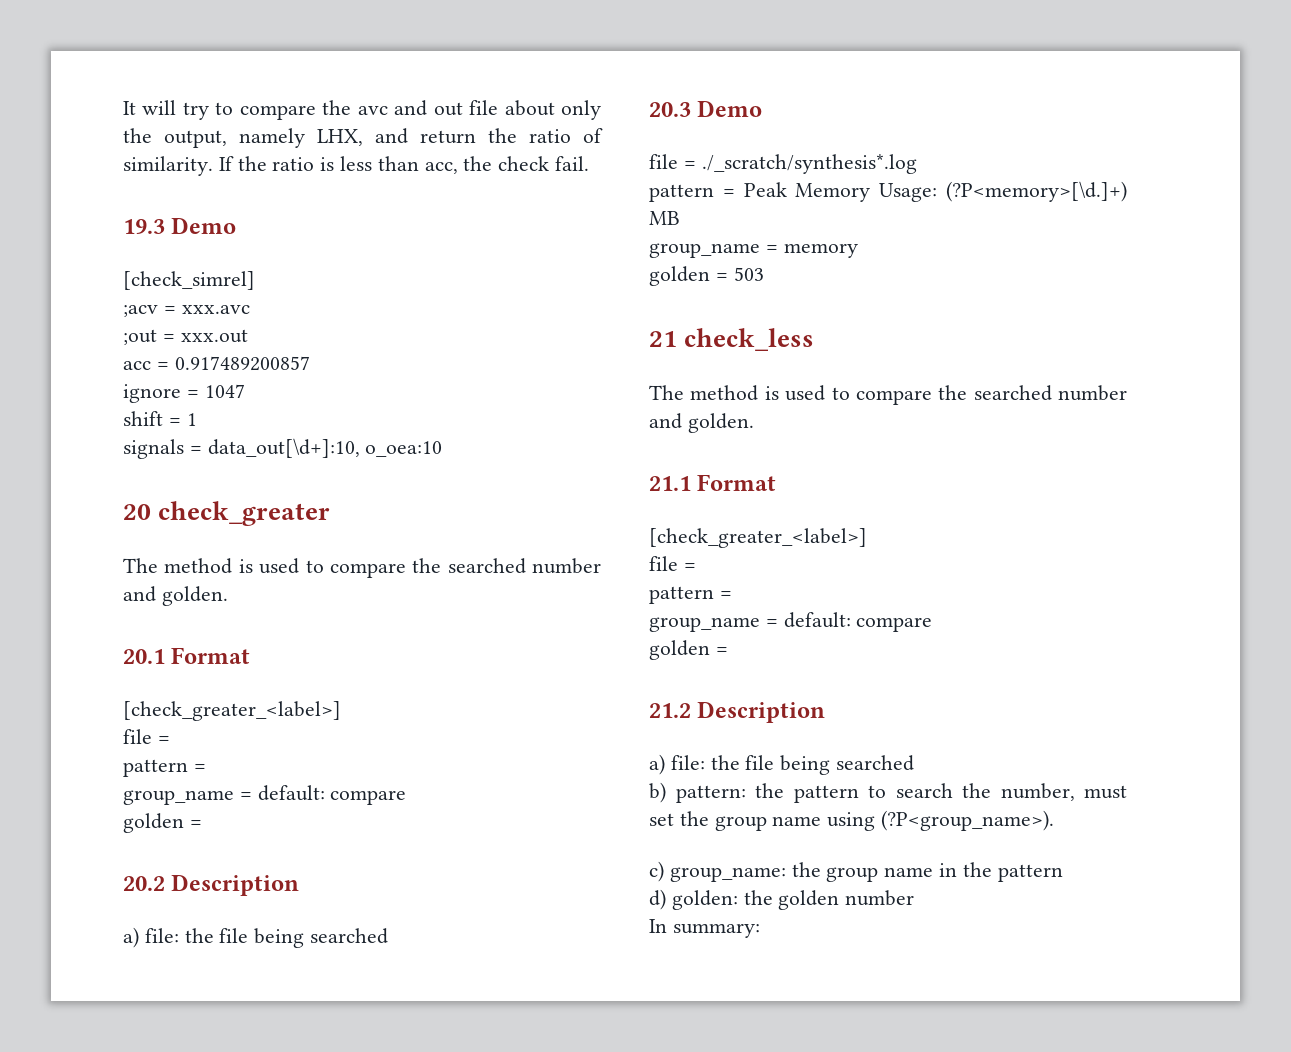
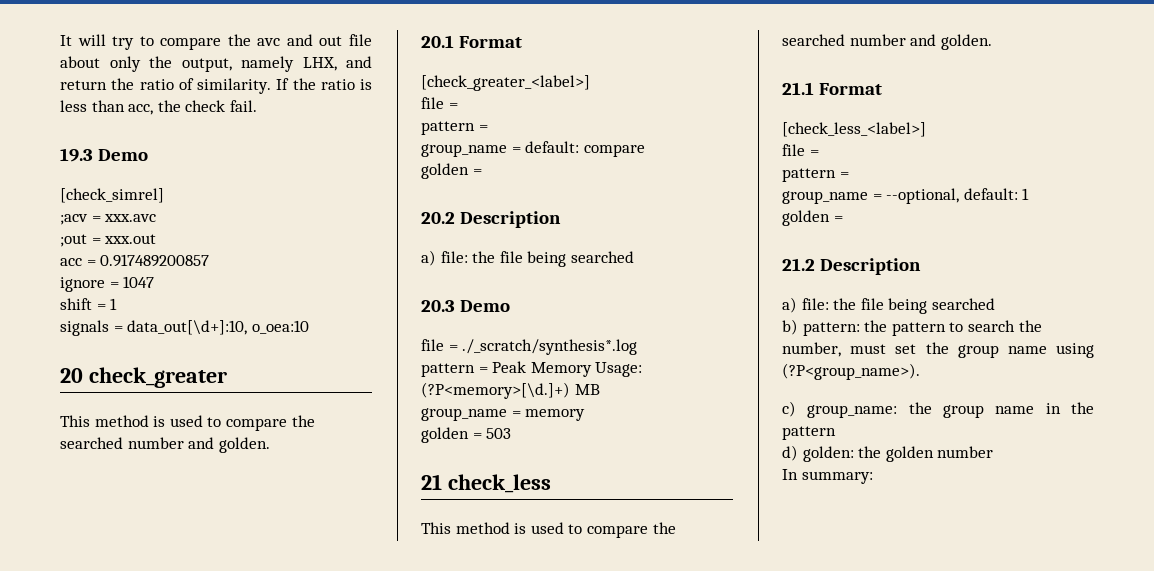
[123,558,158,573] The -> [60,415,90,427] This
[649,385,684,400] The -> [421,522,451,534] This
[649,528,867,548] [649,556,696,571] [649,586,732,604] [649,612,933,632] [check_greater_<label>] // file = // pattern = // group_name = default: compare -> [782,122,926,137] [782,144,819,156] [782,168,849,182] [782,188,1030,204] [check_less_<label>] // file = // pattern = // group_name = --optional, default: 1

